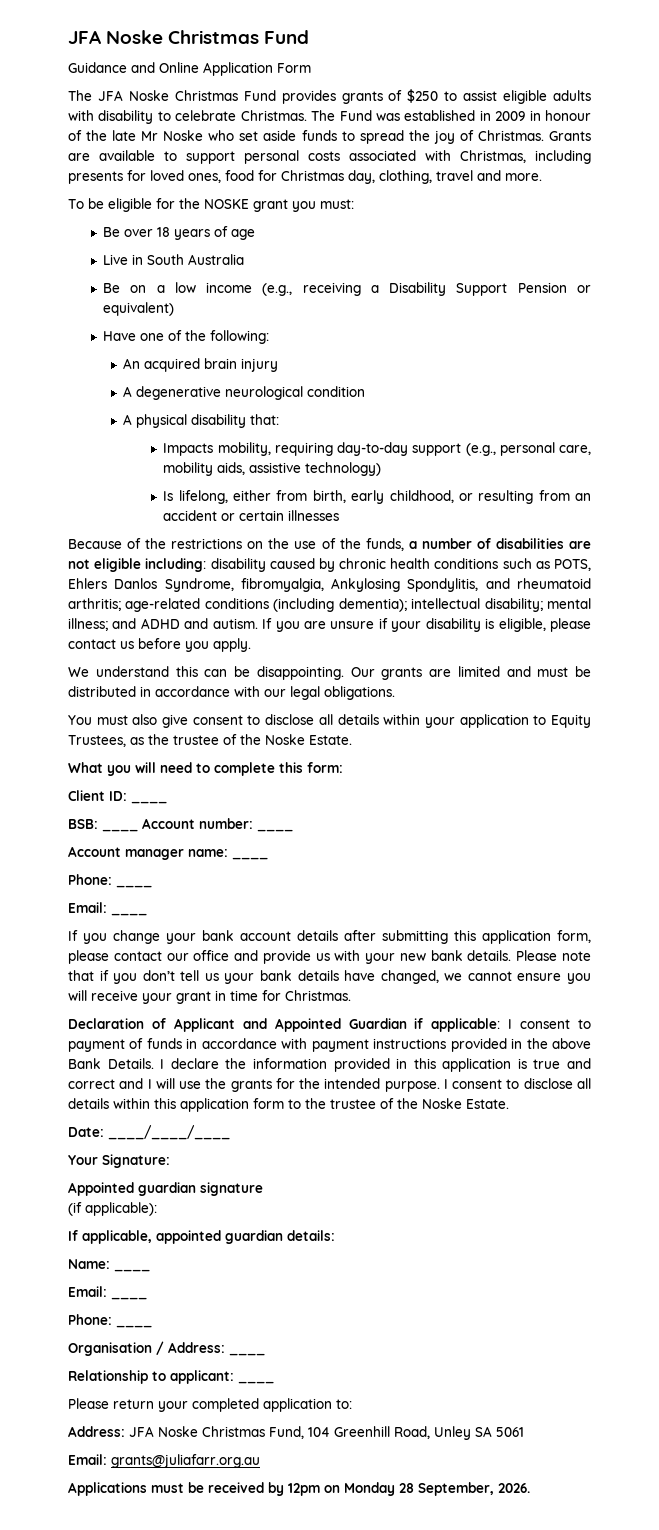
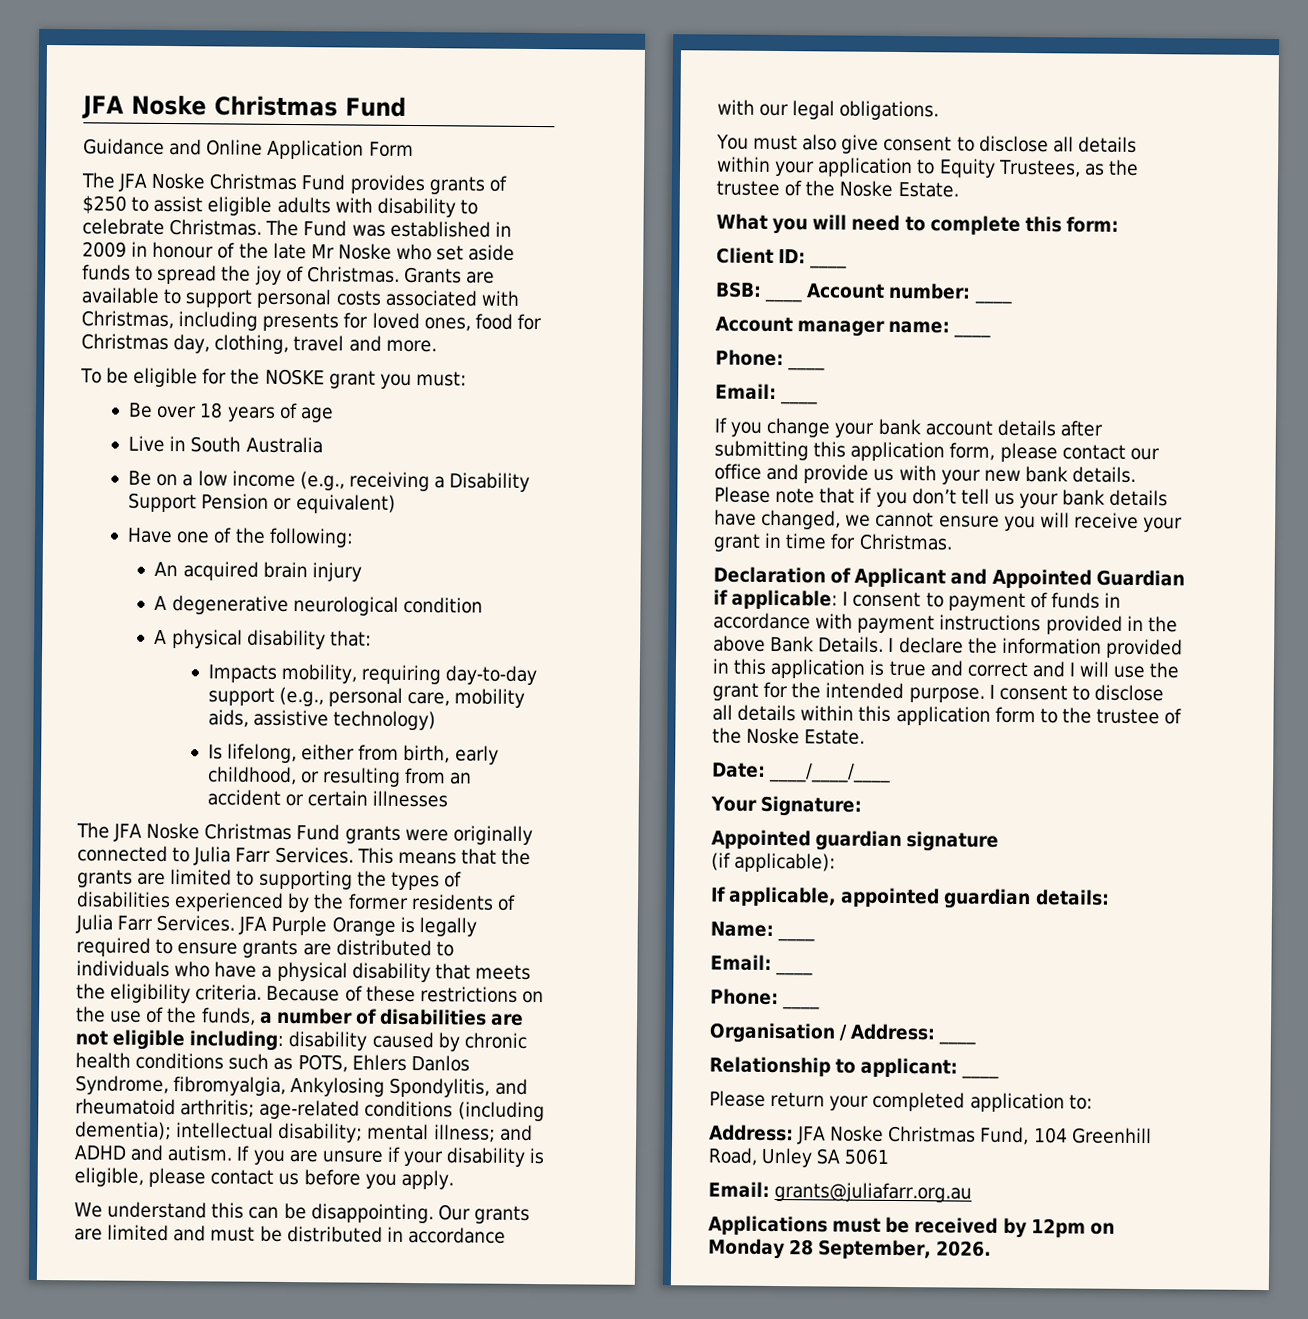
(340, 515) none -> [76,822,533,846] [77,845,532,866] [77,869,462,891] [76,891,516,913] [75,914,477,937] [76,937,454,959] [76,960,531,983] [76,983,263,1004] The JFA Noske Christmas Fund grants were originally connected to Julia Farr Services. This means that the grants are limited to supporting the types of disabilities experienced by the former residents of Julia Farr Services. JFA Purple Orange is legally required to ensure grants are distributed to individuals who have a physical disability that meets the eligibility criteria.
[145,538,167,549] the -> [365,985,416,1003] these
[230,1079,272,1092] grants -> [712,682,759,701] grant

